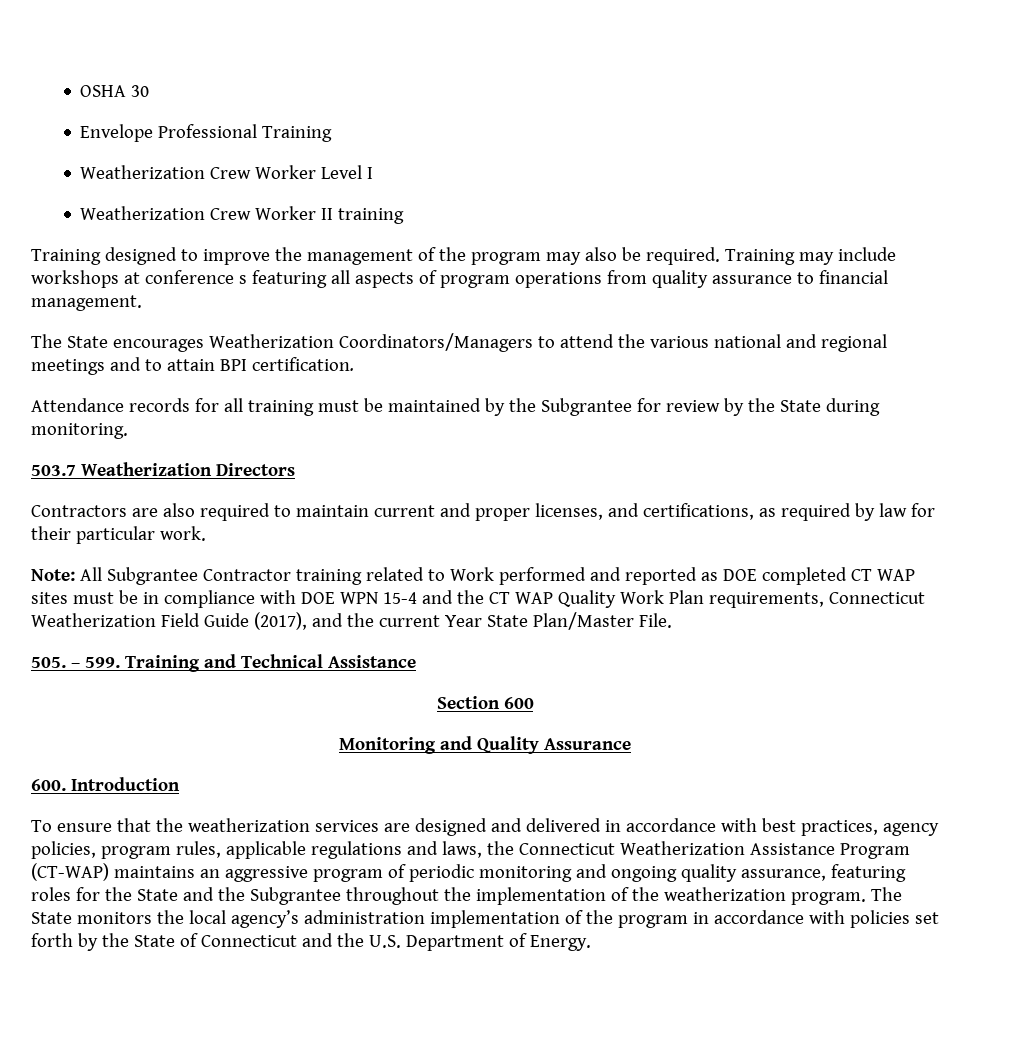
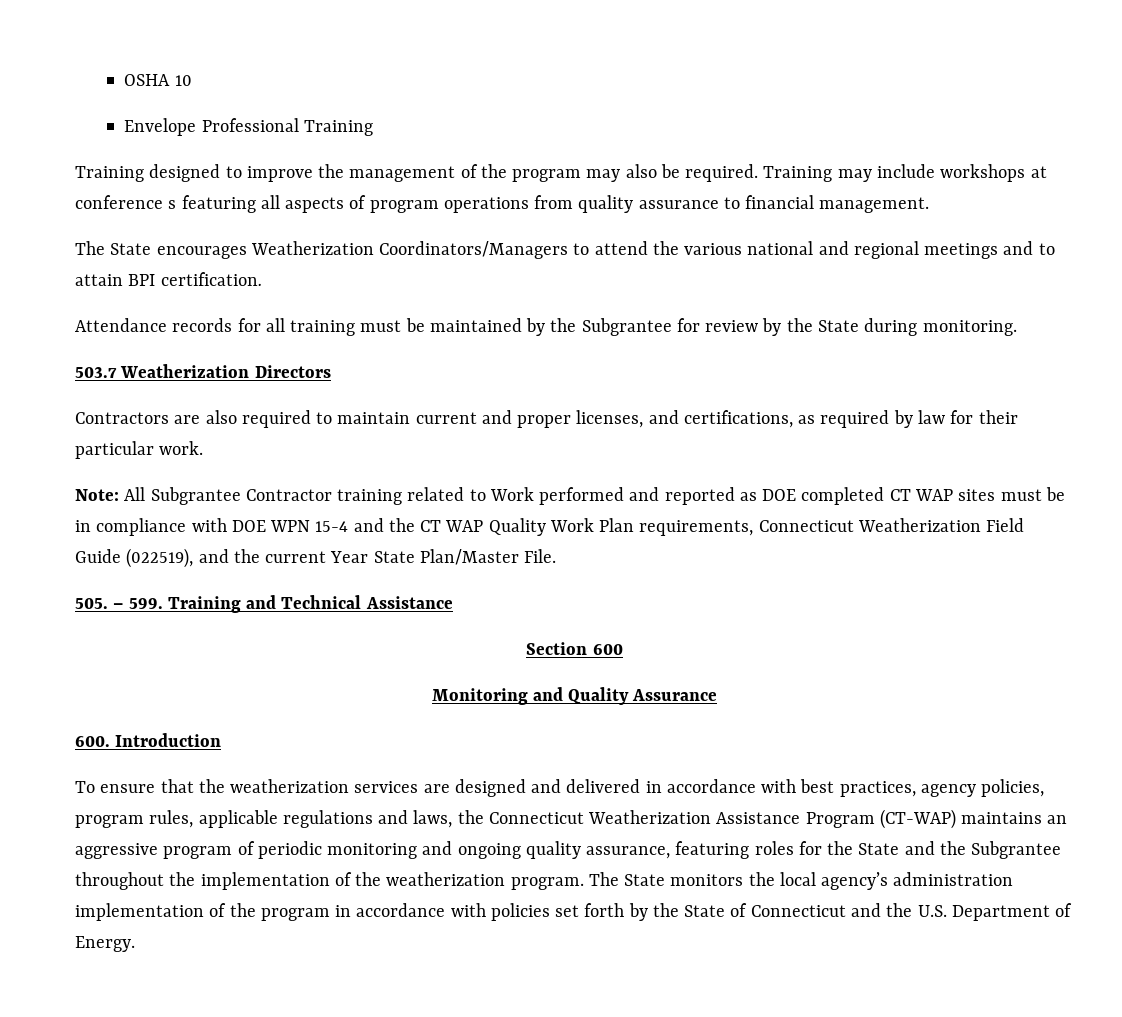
[131,85,150,97] 30 -> [174,75,192,86] 10
[80,165,374,179] [80,206,405,224] // Weatherization Crew Worker Level I // Weatherization Crew Worker II training -> (373, 128) none
[253,612,307,630] (2017), -> [126,548,194,568] (022519),

